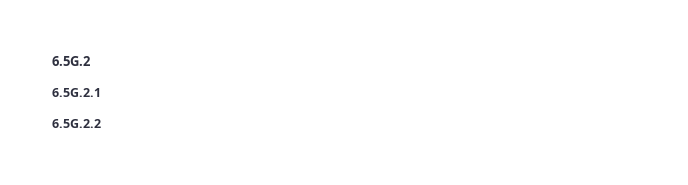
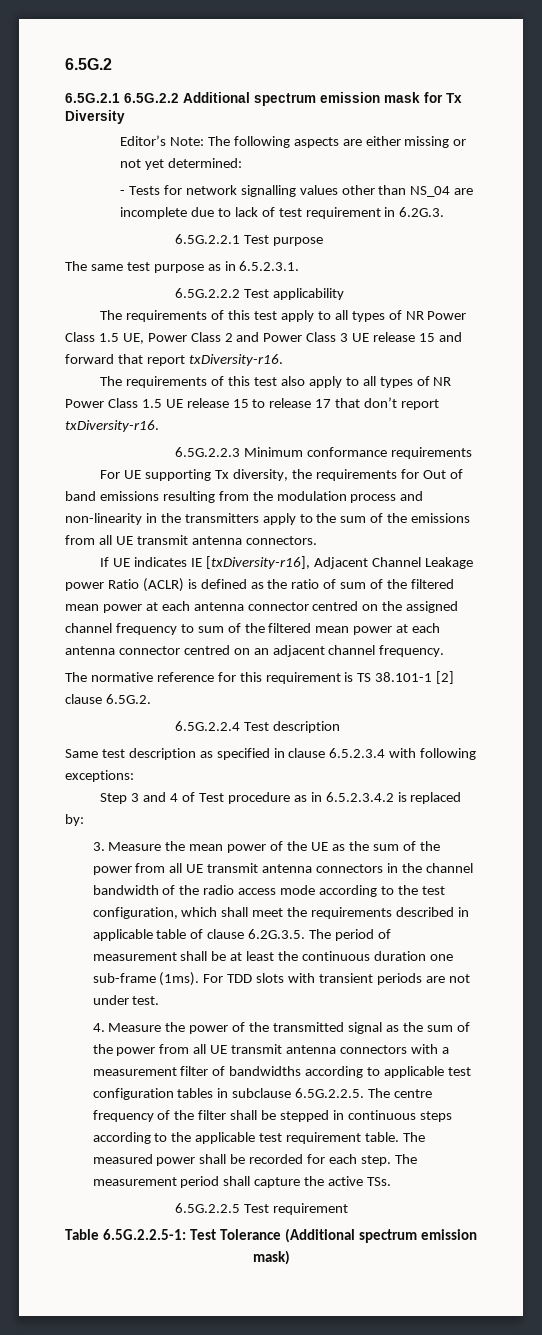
[52,119,101,128] // 6.5G.2.2 -> [124,92,462,106] [65,110,125,124] [120,135,467,148] [120,158,242,170] [120,185,474,197] [120,207,445,219] [175,234,323,246] [65,261,300,273] [175,288,344,300] [100,310,467,322] [65,332,462,344] [65,354,283,366] [100,376,452,388] [65,397,440,410] [65,420,159,432] [175,447,472,459] [100,469,463,481] [65,491,424,503] [65,513,471,525] [65,535,317,545] [100,556,473,569] [65,578,454,592] [65,601,459,613] [65,623,441,635] [65,645,445,657] [65,671,455,684] [65,694,151,704] [175,721,340,733] [65,748,477,760] [65,770,134,782] [100,792,462,804] [65,814,84,826] [92,841,440,853] [92,863,473,875] [92,885,445,897] [92,907,469,919] [92,929,391,941] [92,951,453,961] [92,972,470,986] [92,995,160,1005] [92,1022,470,1034] [92,1044,449,1056] [92,1066,471,1078] [92,1088,433,1100] [92,1110,452,1122] [92,1132,425,1144] [92,1154,417,1166] [92,1176,392,1188] [175,1203,348,1215] [65,1228,477,1243] [252,1250,290,1265] 6.5G.2.2 Additional spectrum emission mask for Tx Diversity // Editor’s Note: The following aspects are either missing or not yet determined: // - Tests for network signalling values other than NS_04 are incomplete due to lack of test requirement in 6.2G.3. // 6.5G.2.2.1 Test purpose // The same test purpose as in 6.5.2.3.1. // 6.5G.2.2.2 Test applicability // The requirements of this test apply to all types of NR Power Class 1.5 UE, Power Class 2 and Power Class 3 UE release 15 and forward that report txDiversity-r16. // The requirements of this test also apply to all types of NR Power Class 1.5 UE release 15 to release 17 that don’t report txDiversity-r16. // 6.5G.2.2.3 Minimum conformance requirements // For UE supporting Tx diversity, the requirements for Out of band emissions resulting from the modulation process and non-linearity in the transmitters apply to the sum of the emissions from all UE transmit antenna connectors. // If UE indicates IE [txDiversity-r16], Adjacent Channel Leakage power Ratio (ACLR) is defined as the ratio of sum of the filtered mean power at each antenna connector centred on the assigned channel frequency to sum of the filtered mean power at each antenna connector centred on an adjacent channel frequency. // The normative reference for this requirement is TS 38.101-1 [2] clause 6.5G.2. // 6.5G.2.2.4 Test description // Same test description as specified in clause 6.5.2.3.4 with following exceptions: // Step 3 and 4 of Test procedure as in 6.5.2.3.4.2 is replaced by: // 3. Measure the mean power of the UE as the sum of the power from all UE transmit antenna connectors in the channel bandwidth of the radio access mode according to the test configuration, which shall meet the requirements described in applicable table of clause 6.2G.3.5. The period of measurement shall be at least the continuous duration one sub-frame (1ms). For TDD slots with transient periods are not under test. // 4. Measure the power of the transmitted signal as the sum of the power from all UE transmit antenna connectors with a measurement filter of bandwidths according to applicable test configuration tables in subclause 6.5G.2.2.5. The centre frequency of the filter shall be stepped in continuous steps according to the applicable test requirement table. The measured power shall be recorded for each step. The measurement period shall capture the active TSs. // 6.5G.2.2.5 Test requirement // Table 6.5G.2.2.5-1: Test Tolerance (Additional spectrum emission mask)

